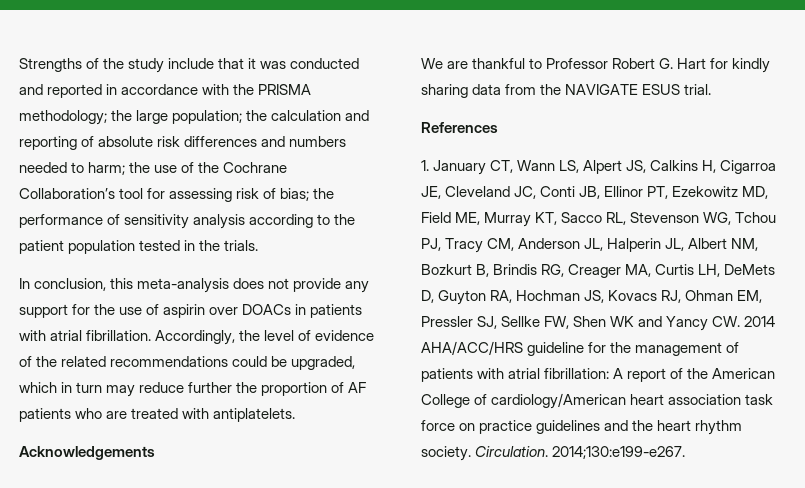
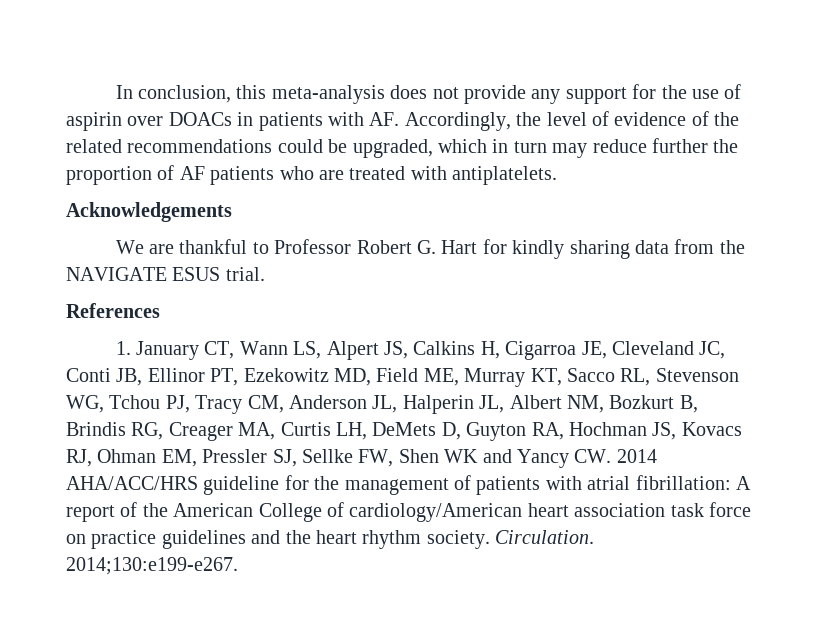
[19,58,360,73] [19,84,312,98] [19,110,370,125] [19,136,347,150] [19,162,288,175] [19,188,335,202] [19,214,356,229] [19,240,259,254] Strengths of the study include that it was conducted and reported in accordance with the PRISMA methodology; the large population; the calculation and reporting of absolute risk differences and numbers needed to harm; the use of the Cochrane Collaboration’s tool for assessing risk of bias; the performance of sensitivity analysis according to the patient population tested in the trials. // -> (115, 92) none
[50,330,152,341] atrial fibrillation. -> [369,112,400,126] AF.

